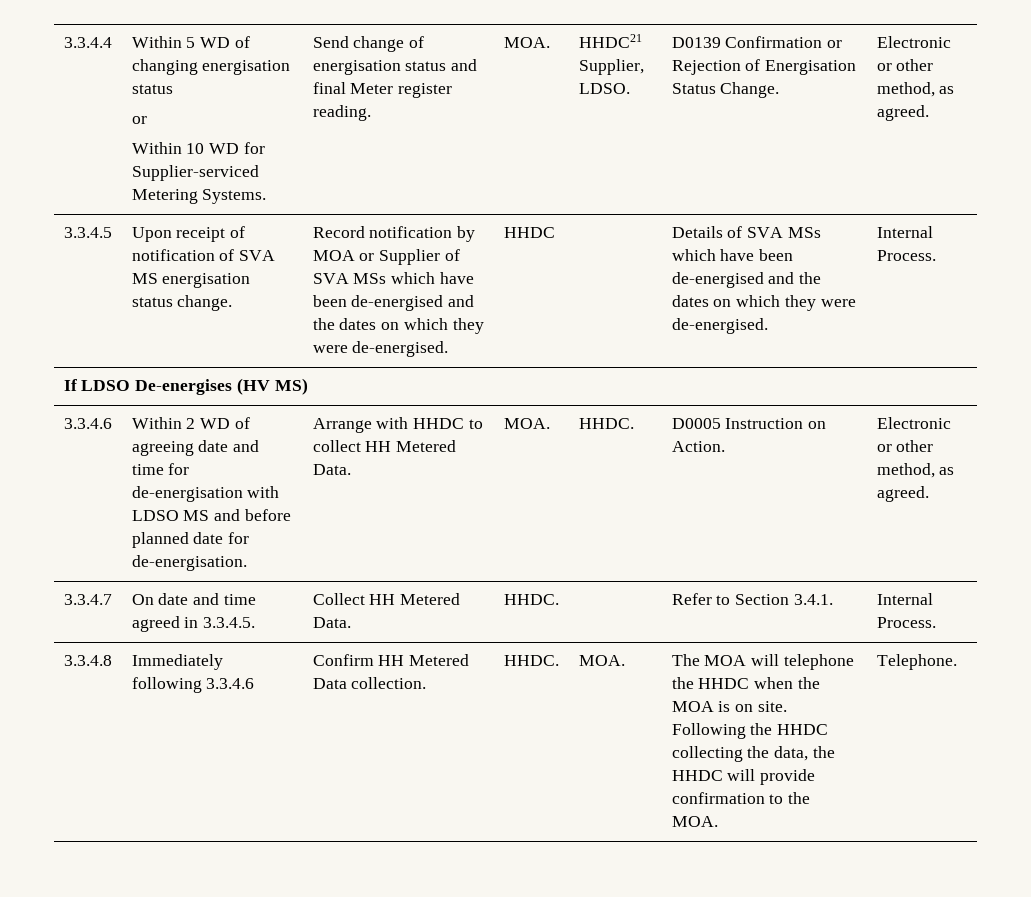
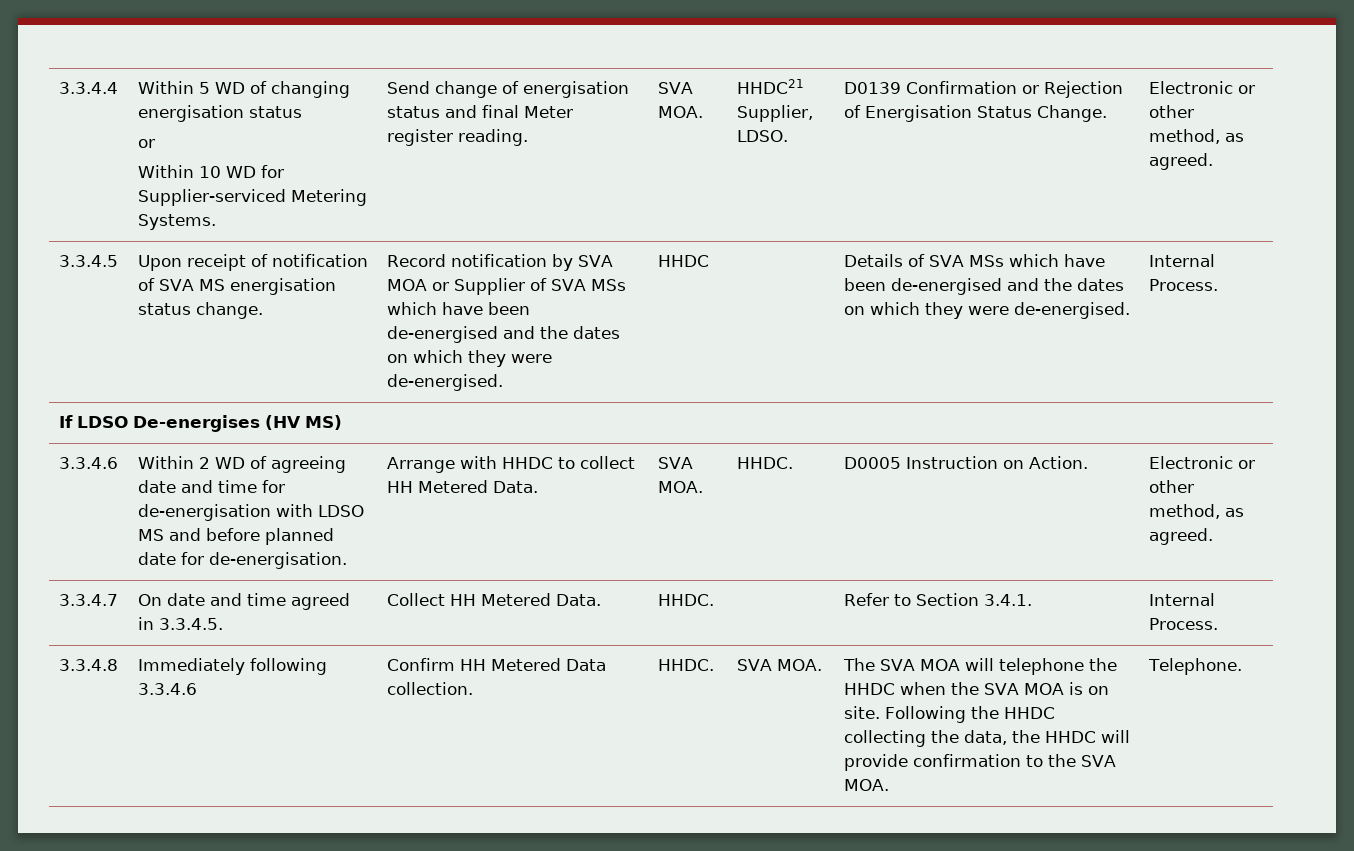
(371, 113) none -> [657,82,693,94] SVA
(476, 234) none -> [577,255,613,267] SVA
(351, 469) none -> [657,457,693,469] SVA
(559, 660) none -> [736,659,772,671] SVA
(700, 660) none -> [879,659,915,671] SVA
(820, 683) none -> [983,683,1019,695] SVA
(811, 798) none -> [1080,755,1116,767] SVA

